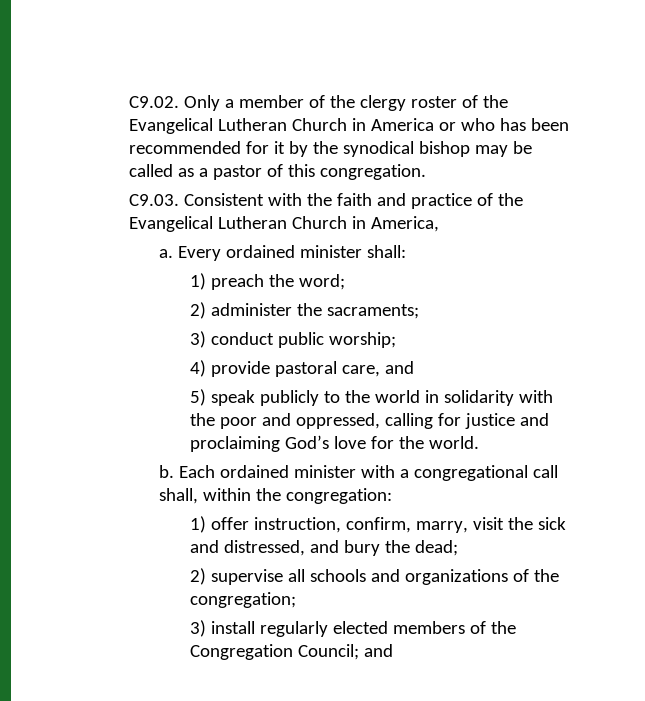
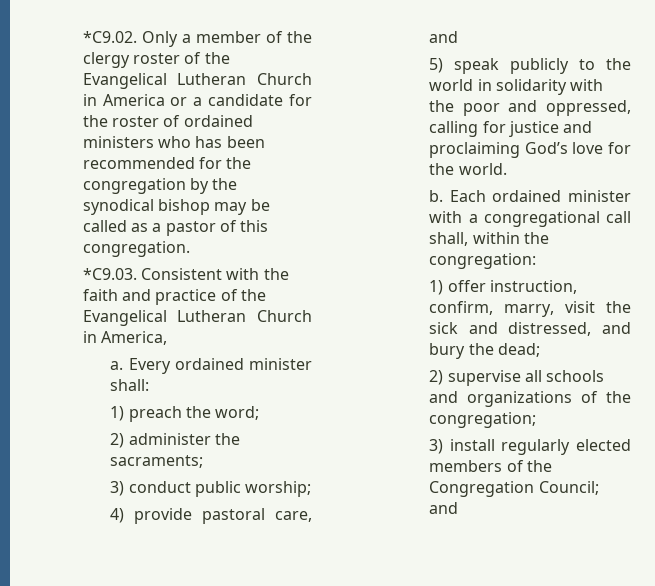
[128,96,179,108] C9.02. -> [82,31,137,43] *C9.02.
(456, 126) none -> [193,94,312,106] [82,115,253,127] [82,136,154,148] a candidate for the roster of ordained ministers
[273,141,285,154] it -> [226,157,252,169] [82,178,186,194] the congregation
[128,194,179,206] C9.03. -> [82,268,137,280] *C9.03.

